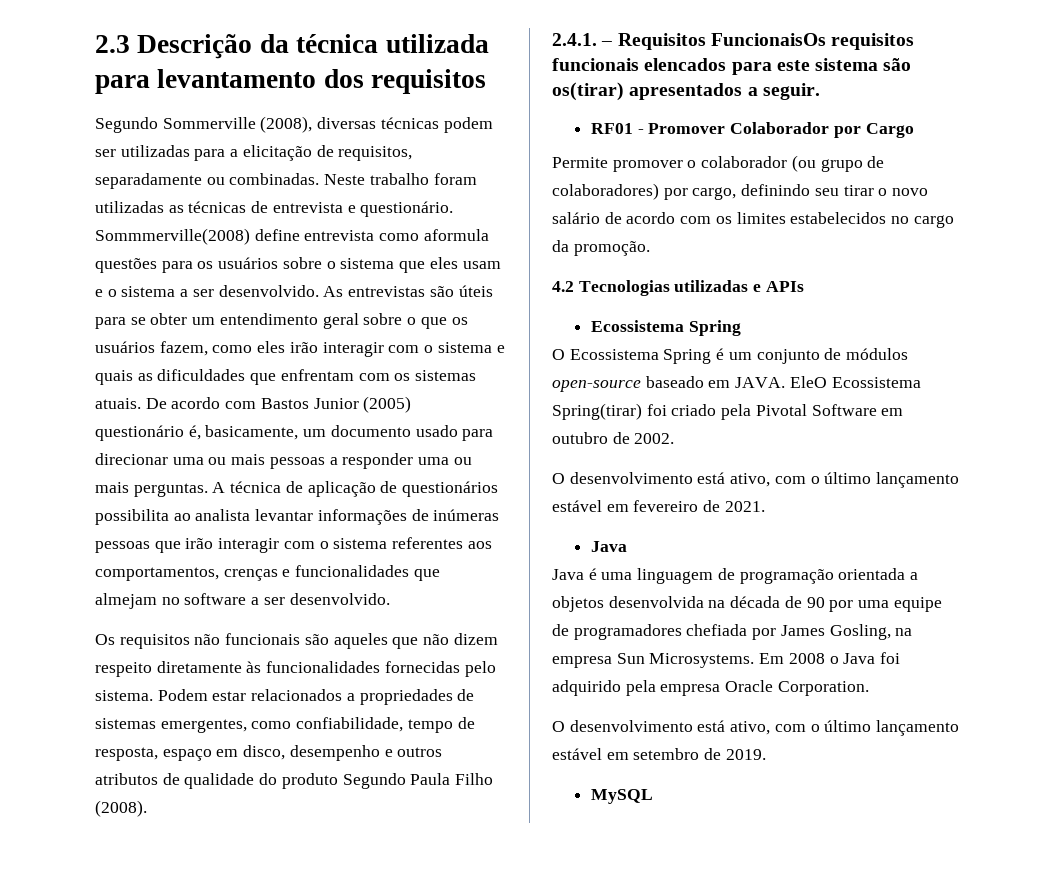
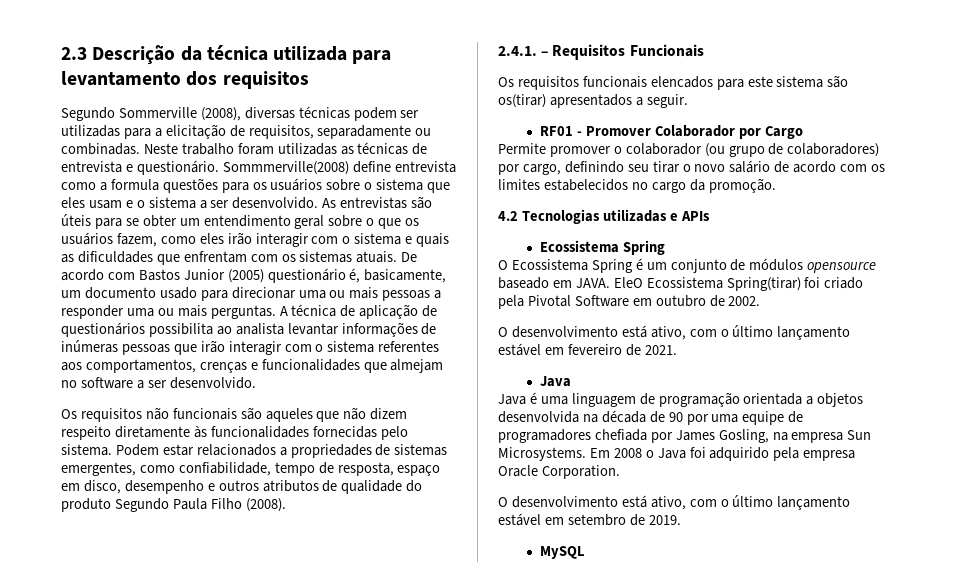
[423,229,489,241] aformula -> [99,179,159,191] a formula
[710,33,826,46] FuncionaisOs -> [629,44,704,57] [498,77,514,87] Funcionais // Os
[552,380,641,392] open-source -> [807,262,877,273] opensource

